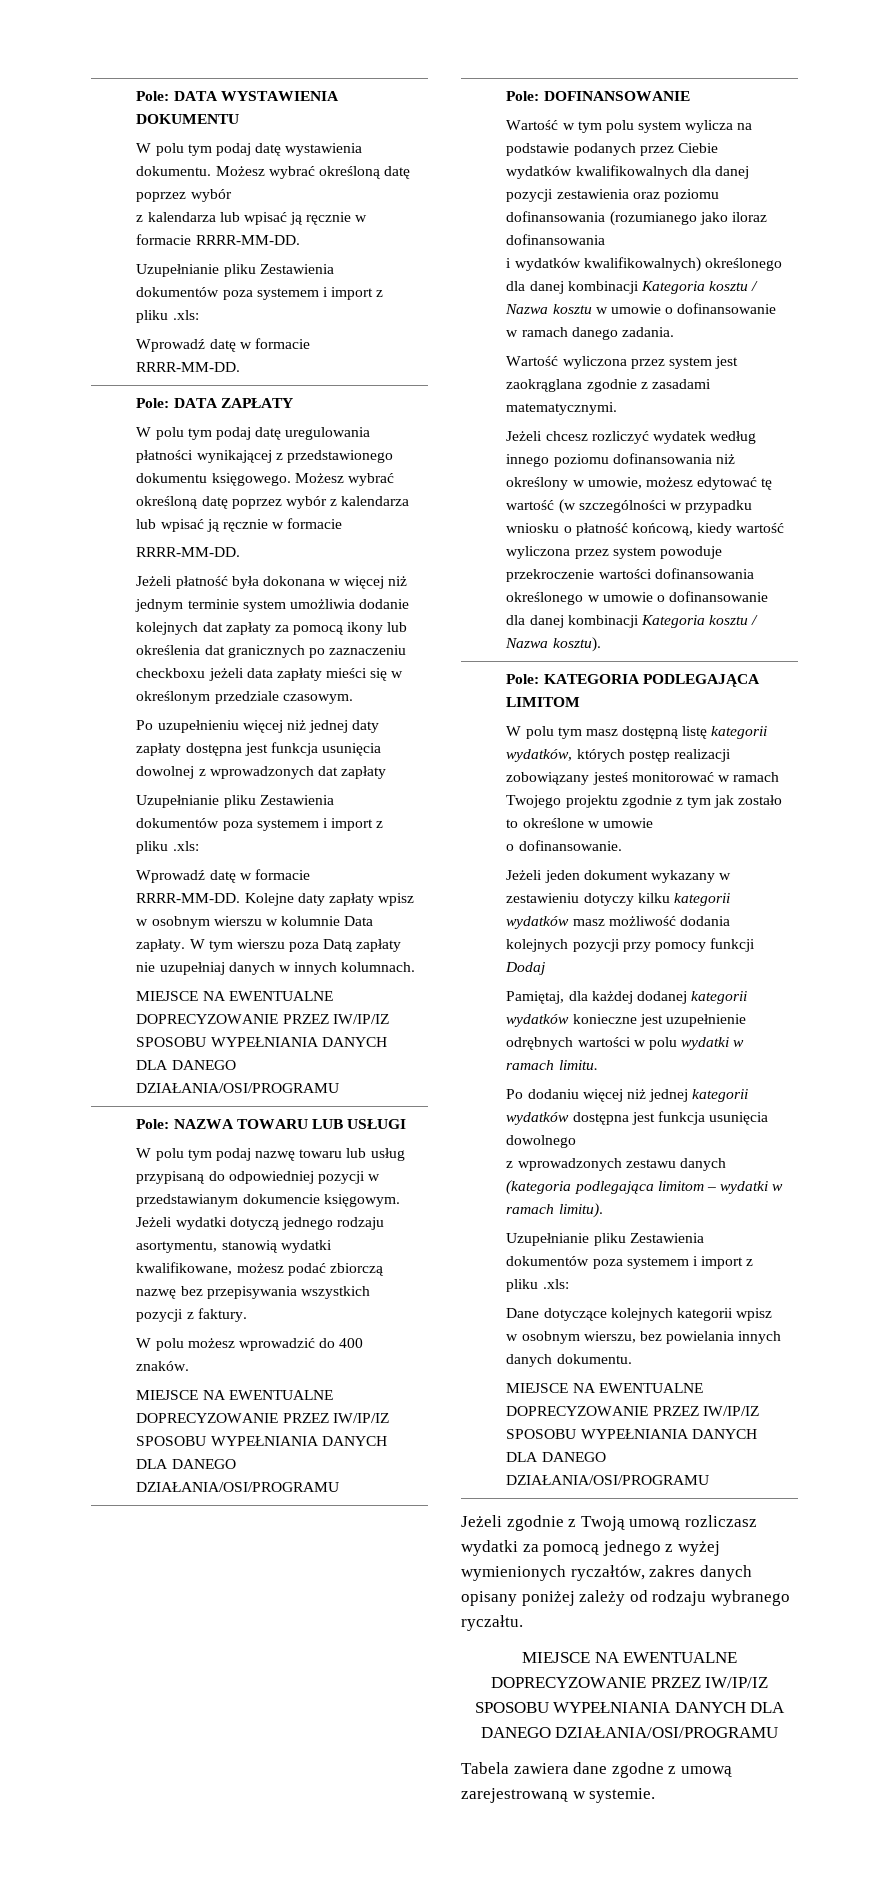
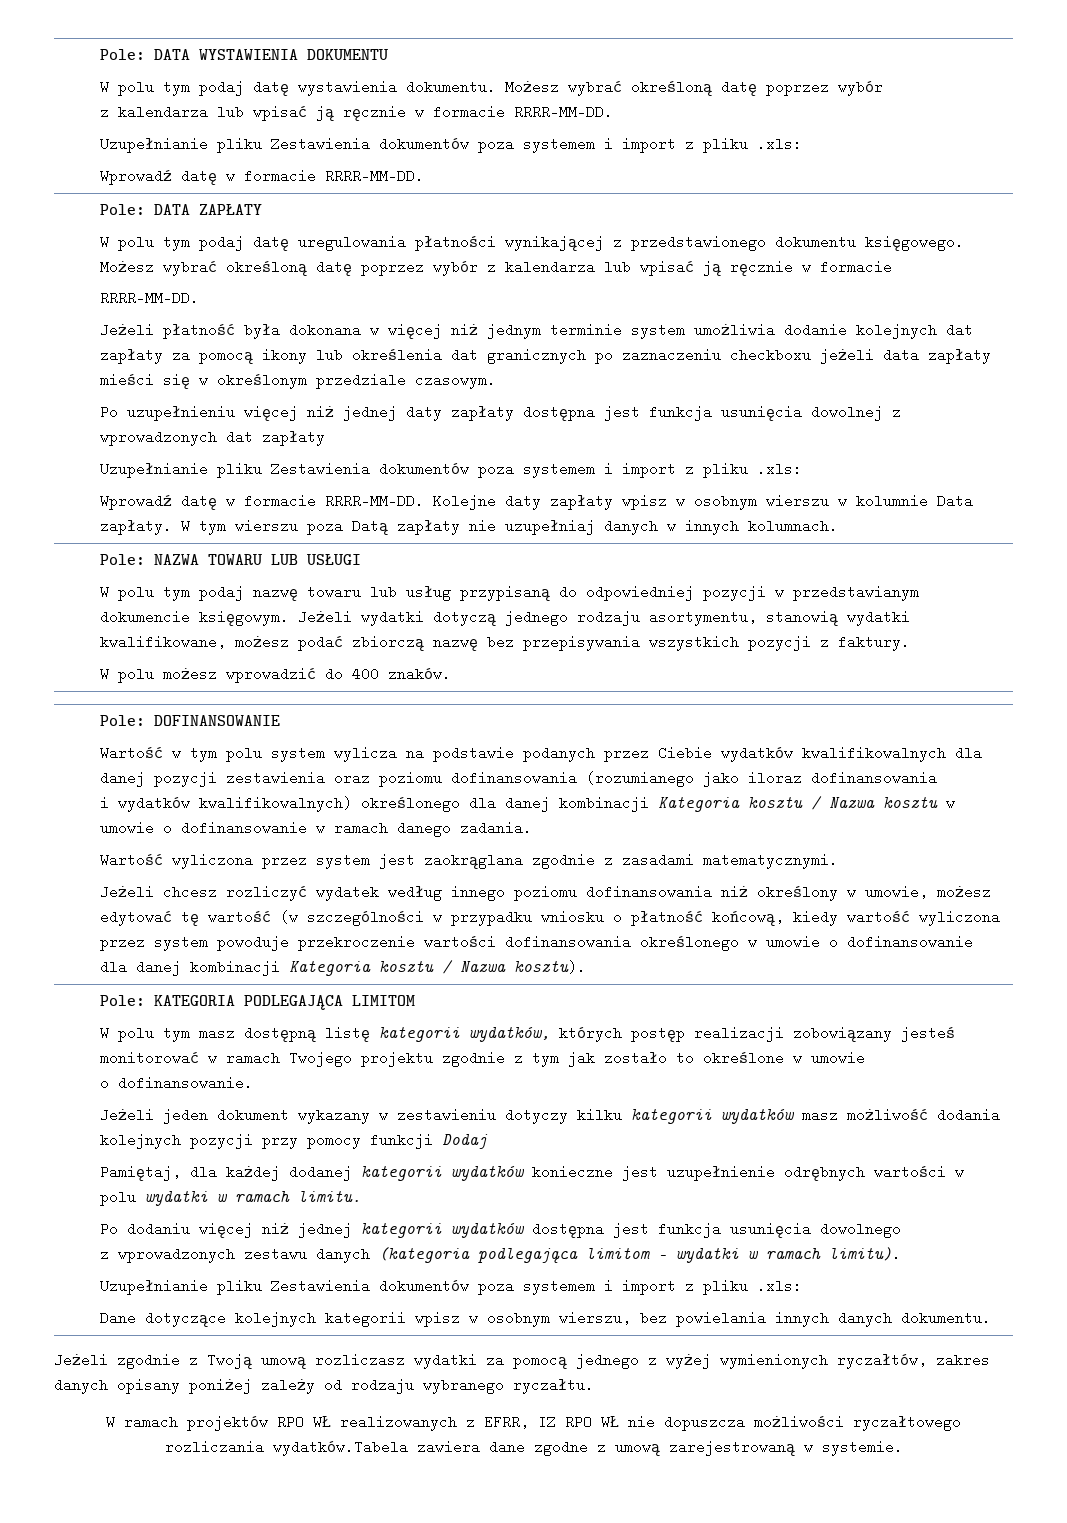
[136,991,333,1001] [136,1014,389,1024] [136,1037,387,1047] [136,1060,236,1070] [136,1083,340,1093] // MIEJSCE NA EWENTUALNE DOPRECYZOWANIE PRZEZ IW/IP/IZ SPOSOBU WYPEŁNIANIA DANYCH DLA DANEGO DZIAŁANIA/OSI/PROGRAMU -> (838, 526) none
[136,1390,333,1400] [136,1413,389,1423] [136,1436,387,1446] [136,1459,236,1469] [136,1482,340,1492] // MIEJSCE NA EWENTUALNE DOPRECYZOWANIE PRZEZ IW/IP/IZ SPOSOBU WYPEŁNIANIA DANYCH DLA DANEGO DZIAŁANIA/OSI/PROGRAMU -> (451, 674) none
[506,1383,703,1393] [506,1406,759,1416] [506,1429,757,1439] [506,1452,606,1462] [506,1475,710,1485] // MIEJSCE NA EWENTUALNE DOPRECYZOWANIE PRZEZ IW/IP/IZ SPOSOBU WYPEŁNIANIA DANYCH DLA DANEGO DZIAŁANIA/OSI/PROGRAMU -> (991, 1318) none
[521,1652,738,1663] [490,1677,769,1688] [474,1702,786,1713] [480,1727,779,1738] [461,1762,509,1774] MIEJSCE NA EWENTUALNE DOPRECYZOWANIE PRZEZ IW/IP/IZ SPOSOBU WYPEŁNIANIA DANYCH DLA DANEGO DZIAŁANIA/OSI/PROGRAMU // Tabela -> [106,1415,961,1431] [164,1440,408,1456] W ramach projektów RPO WŁ realizowanych z EFRR, IZ RPO WŁ nie dopuszcza możliwości ryczałtowego rozliczania wydatków.Tabela

